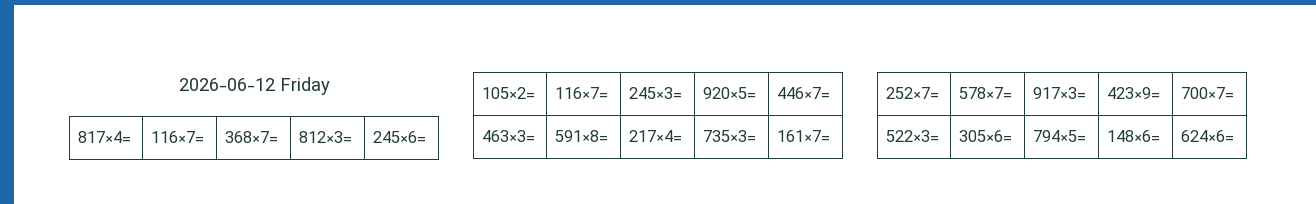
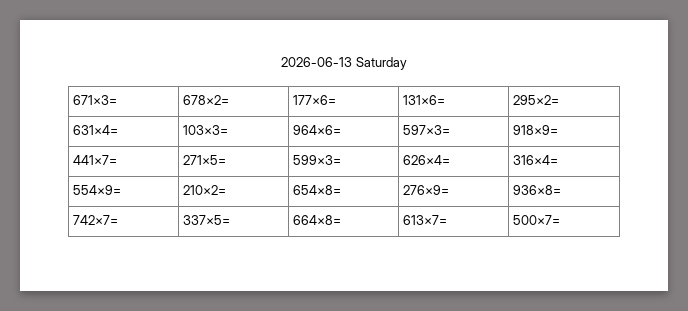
[178,77,330,95] [77,131,131,143] [150,131,204,143] [224,131,278,143] [298,131,352,143] [372,131,426,143] [481,87,535,99] [554,87,608,99] [628,87,682,99] [702,87,756,99] [776,87,830,99] [481,130,535,142] [554,130,608,142] [628,130,682,142] [702,130,756,142] [776,130,830,142] [885,87,939,99] [958,87,1012,99] [1032,87,1086,99] [1106,87,1160,99] [1180,87,1234,99] [885,130,939,142] [958,130,1012,142] [1032,130,1086,142] [1106,130,1160,142] [1180,130,1234,142] 2026-06-12 Friday // 817×4= | 116×7= | 368×7= | 812×3= | 245×6= // 105×2= | 116×7= | 245×3= | 920×5= | 446×7= // 463×3= | 591×8= | 217×4= | 735×3= | 161×7= // 252×7= | 578×7= | 917×3= | 423×9= | 700×7= // 522×3= | 305×6= | 794×5= | 148×6= | 624×6= -> [281,57,407,70] [73,95,118,105] [183,95,230,105] [293,95,337,105] [403,95,446,105] [513,95,560,105] [73,125,119,135] [183,125,229,135] [293,125,342,135] [403,125,451,135] [513,125,559,135] [73,155,118,165] [183,155,227,165] [293,155,342,165] [403,155,451,165] [513,155,559,165] [73,185,122,195] [183,185,227,195] [293,185,342,195] [403,185,450,195] [513,185,562,195] [73,215,119,225] [183,215,231,225] [293,215,342,225] [403,215,448,225] [513,215,561,225] 2026-06-13 Saturday // 671×3= | 678×2= | 177×6= | 131×6= | 295×2= // 631×4= | 103×3= | 964×6= | 597×3= | 918×9= // 441×7= | 271×5= | 599×3= | 626×4= | 316×4= // 554×9= | 210×2= | 654×8= | 276×9= | 936×8= // 742×7= | 337×5= | 664×8= | 613×7= | 500×7=

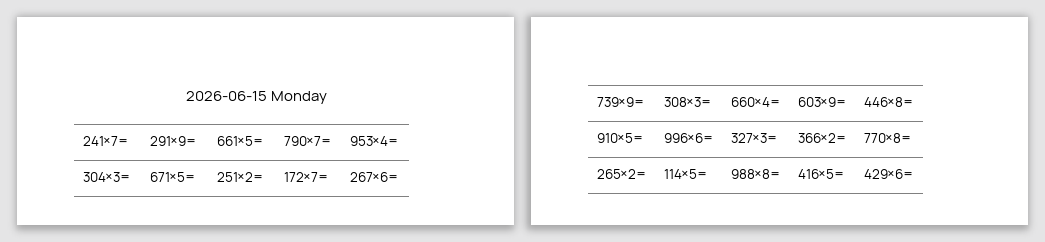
[281,57,407,70] [73,95,118,105] [183,95,230,105] [293,95,337,105] [403,95,446,105] [513,95,560,105] [73,125,119,135] [183,125,229,135] [293,125,342,135] [403,125,451,135] [513,125,559,135] [73,155,118,165] [183,155,227,165] [293,155,342,165] [403,155,451,165] [513,155,559,165] [73,185,122,195] [183,185,227,195] [293,185,342,195] [403,185,450,195] [513,185,562,195] [73,215,119,225] [183,215,231,225] [293,215,342,225] [403,215,448,225] [513,215,561,225] 2026-06-13 Saturday // 671×3= | 678×2= | 177×6= | 131×6= | 295×2= // 631×4= | 103×3= | 964×6= | 597×3= | 918×9= // 441×7= | 271×5= | 599×3= | 626×4= | 316×4= // 554×9= | 210×2= | 654×8= | 276×9= | 936×8= // 742×7= | 337×5= | 664×8= | 613×7= | 500×7= -> [185,91,328,104] [82,136,128,146] [149,136,196,146] [216,136,263,146] [283,136,331,146] [349,136,398,146] [82,172,130,182] [149,172,195,182] [216,172,263,182] [283,172,328,182] [349,172,398,182] [596,97,644,107] [663,97,711,107] [730,97,780,107] [797,97,846,107] [863,97,913,107] [596,133,643,143] [663,133,713,143] [730,133,777,143] [797,133,846,143] [863,133,911,143] [596,169,646,179] [663,169,707,179] [730,169,780,179] [797,169,844,179] [863,169,913,179] 2026-06-15 Monday // 241×7= | 291×9= | 661×5= | 790×7= | 953×4= // 304×3= | 671×5= | 251×2= | 172×7= | 267×6= // 739×9= | 308×3= | 660×4= | 603×9= | 446×8= // 910×5= | 996×6= | 327×3= | 366×2= | 770×8= // 265×2= | 114×5= | 988×8= | 416×5= | 429×6=

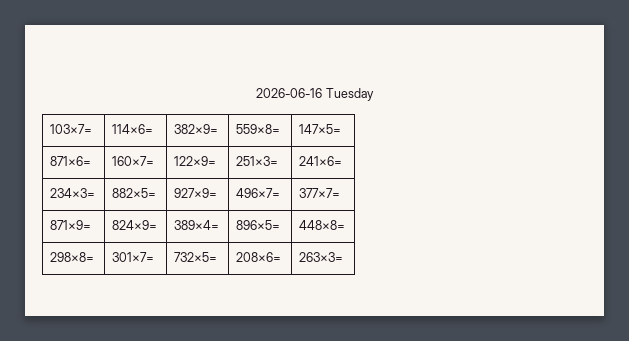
[185,91,328,104] [82,136,128,146] [149,136,196,146] [216,136,263,146] [283,136,331,146] [349,136,398,146] [82,172,130,182] [149,172,195,182] [216,172,263,182] [283,172,328,182] [349,172,398,182] [596,97,644,107] [663,97,711,107] [730,97,780,107] [797,97,846,107] [863,97,913,107] [596,133,643,143] [663,133,713,143] [730,133,777,143] [797,133,846,143] [863,133,911,143] [596,169,646,179] [663,169,707,179] [730,169,780,179] [797,169,844,179] [863,169,913,179] 2026-06-15 Monday // 241×7= | 291×9= | 661×5= | 790×7= | 953×4= // 304×3= | 671×5= | 251×2= | 172×7= | 267×6= // 739×9= | 308×3= | 660×4= | 603×9= | 446×8= // 910×5= | 996×6= | 327×3= | 366×2= | 770×8= // 265×2= | 114×5= | 988×8= | 416×5= | 429×6= -> [256,88,374,101] [50,124,93,134] [112,124,154,134] [174,124,219,134] [236,124,281,134] [299,124,342,134] [50,156,92,166] [112,156,155,166] [174,156,217,166] [236,156,279,166] [299,156,343,166] [50,188,96,198] [112,188,157,198] [174,188,218,198] [236,188,281,198] [299,188,341,198] [50,220,92,230] [112,220,158,230] [174,220,220,230] [236,220,281,230] [299,220,346,230] [50,252,95,262] [112,252,155,262] [174,252,218,262] [236,252,282,262] [299,252,344,262] 2026-06-16 Tuesday // 103×7= | 114×6= | 382×9= | 559×8= | 147×5= // 871×6= | 160×7= | 122×9= | 251×3= | 241×6= // 234×3= | 882×5= | 927×9= | 496×7= | 377×7= // 871×9= | 824×9= | 389×4= | 896×5= | 448×8= // 298×8= | 301×7= | 732×5= | 208×6= | 263×3=

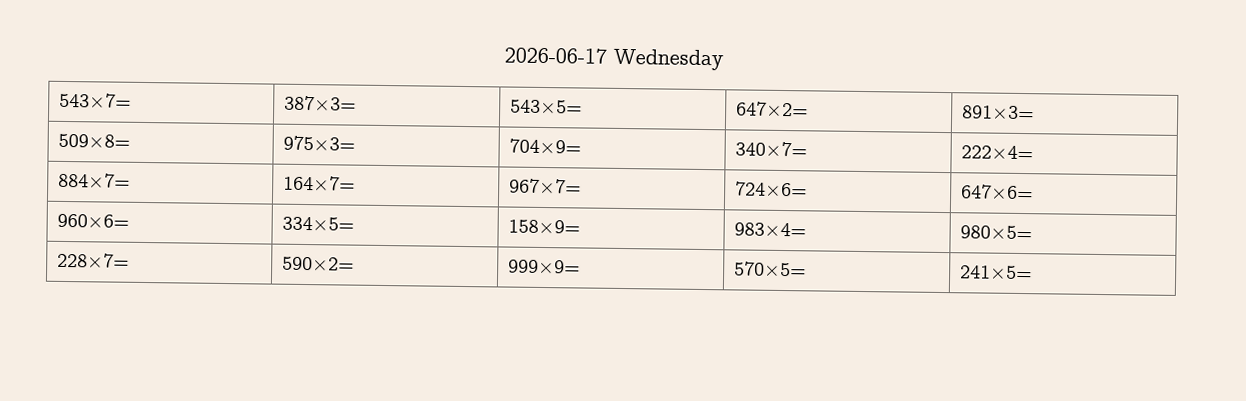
[256,88,374,101] [50,124,93,134] [112,124,154,134] [174,124,219,134] [236,124,281,134] [299,124,342,134] [50,156,92,166] [112,156,155,166] [174,156,217,166] [236,156,279,166] [299,156,343,166] [50,188,96,198] [112,188,157,198] [174,188,218,198] [236,188,281,198] [299,188,341,198] [50,220,92,230] [112,220,158,230] [174,220,220,230] [236,220,281,230] [299,220,346,230] [50,252,95,262] [112,252,155,262] [174,252,218,262] [236,252,282,262] [299,252,344,262] 2026-06-16 Tuesday // 103×7= | 114×6= | 382×9= | 559×8= | 147×5= // 871×6= | 160×7= | 122×9= | 251×3= | 241×6= // 234×3= | 882×5= | 927×9= | 496×7= | 377×7= // 871×9= | 824×9= | 389×4= | 896×5= | 448×8= // 298×8= | 301×7= | 732×5= | 208×6= | 263×3= -> [503,47,724,71] [58,92,132,108] [283,95,357,111] [509,99,583,114] [735,101,809,117] [961,105,1035,120] [57,133,131,148] [282,135,356,151] [508,138,582,154] [734,141,808,157] [960,145,1034,160] [57,172,131,188] [282,175,356,191] [508,178,582,194] [734,181,808,197] [960,184,1034,200] [56,213,130,228] [281,216,355,231] [507,219,581,234] [733,222,807,237] [959,225,1033,240] [56,252,130,268] [281,256,355,271] [507,259,581,274] [733,261,807,277] [959,265,1033,280] 2026-06-17 Wednesday // 543×7= | 387×3= | 543×5= | 647×2= | 891×3= // 509×8= | 975×3= | 704×9= | 340×7= | 222×4= // 884×7= | 164×7= | 967×7= | 724×6= | 647×6= // 960×6= | 334×5= | 158×9= | 983×4= | 980×5= // 228×7= | 590×2= | 999×9= | 570×5= | 241×5=

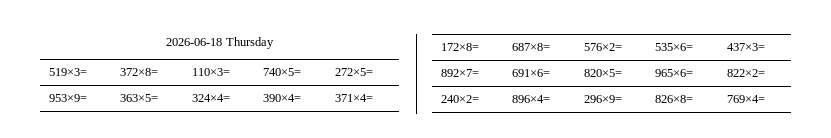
[503,47,724,71] [58,92,132,108] [283,95,357,111] [509,99,583,114] [735,101,809,117] [961,105,1035,120] [57,133,131,148] [282,135,356,151] [508,138,582,154] [734,141,808,157] [960,145,1034,160] [57,172,131,188] [282,175,356,191] [508,178,582,194] [734,181,808,197] [960,184,1034,200] [56,213,130,228] [281,216,355,231] [507,219,581,234] [733,222,807,237] [959,225,1033,240] [56,252,130,268] [281,256,355,271] [507,259,581,274] [733,261,807,277] [959,265,1033,280] 2026-06-17 Wednesday // 543×7= | 387×3= | 543×5= | 647×2= | 891×3= // 509×8= | 975×3= | 704×9= | 340×7= | 222×4= // 884×7= | 164×7= | 967×7= | 724×6= | 647×6= // 960×6= | 334×5= | 158×9= | 983×4= | 980×5= // 228×7= | 590×2= | 999×9= | 570×5= | 241×5= -> [166,37,274,49] [49,68,88,76] [120,68,159,76] [192,68,231,76] [263,68,302,76] [335,68,374,76] [49,94,88,102] [120,94,159,102] [192,94,231,102] [263,94,302,102] [335,94,374,102] [441,43,480,51] [512,43,551,51] [584,43,623,51] [655,43,694,51] [727,43,766,51] [441,69,480,77] [512,69,551,77] [584,69,623,77] [655,69,694,77] [727,69,766,77] [441,95,480,103] [512,95,551,103] [584,95,623,103] [655,95,694,103] [727,95,766,103] 2026-06-18 Thursday // 519×3= | 372×8= | 110×3= | 740×5= | 272×5= // 953×9= | 363×5= | 324×4= | 390×4= | 371×4= // 172×8= | 687×8= | 576×2= | 535×6= | 437×3= // 892×7= | 691×6= | 820×5= | 965×6= | 822×2= // 240×2= | 896×4= | 296×9= | 826×8= | 769×4=

